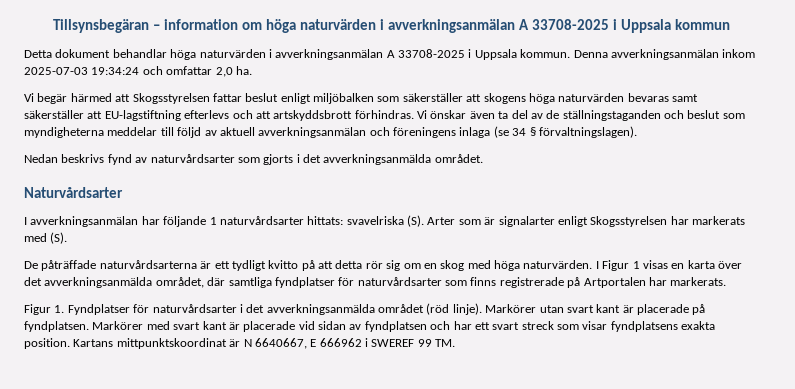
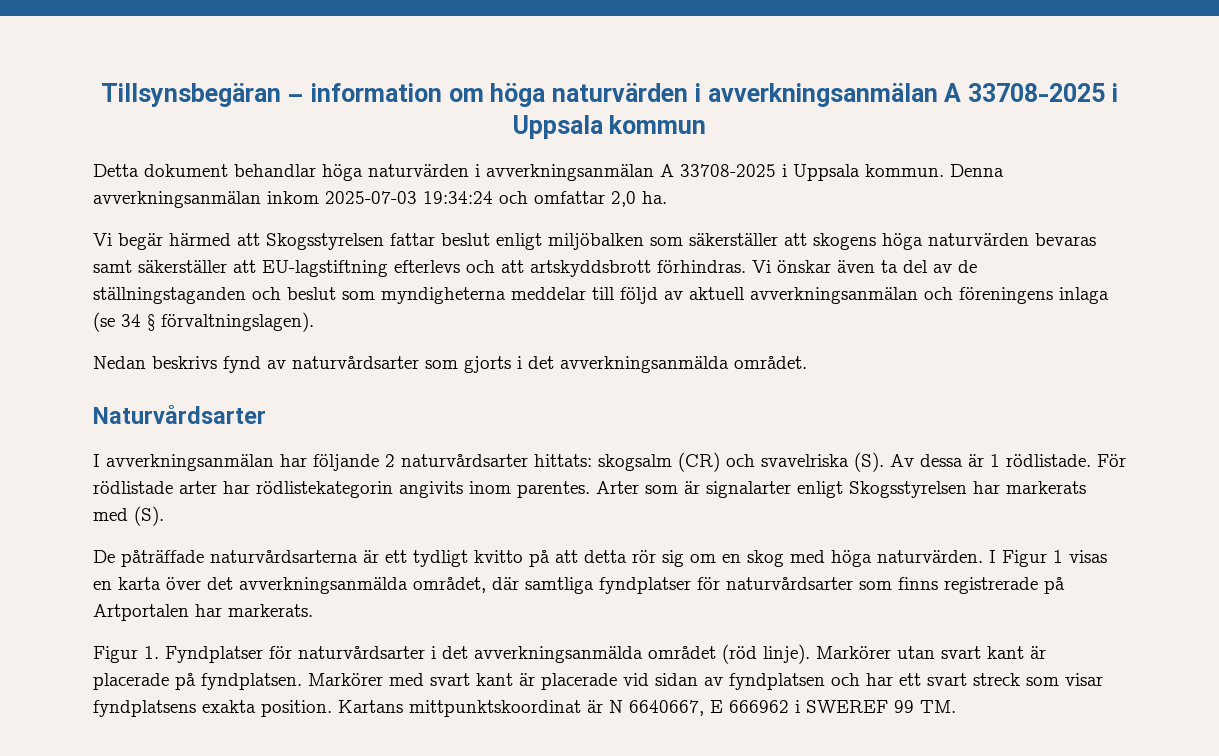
[209,217,217,225] 1 -> [385,454,395,467] 2
[346,215,424,227] svavelriska (S). -> [598,452,1126,472] [93,481,590,498] skogsalm (CR) och svavelriska (S). Av dessa är 1 rödlistade. För rödlistade arter har rödlistekategorin angivits inom parentes.

